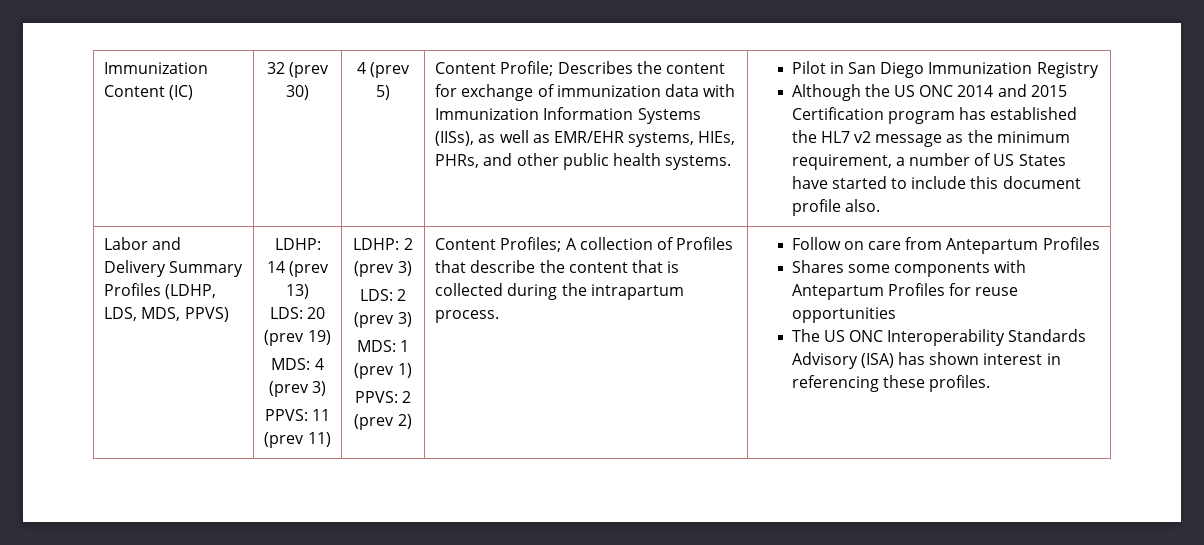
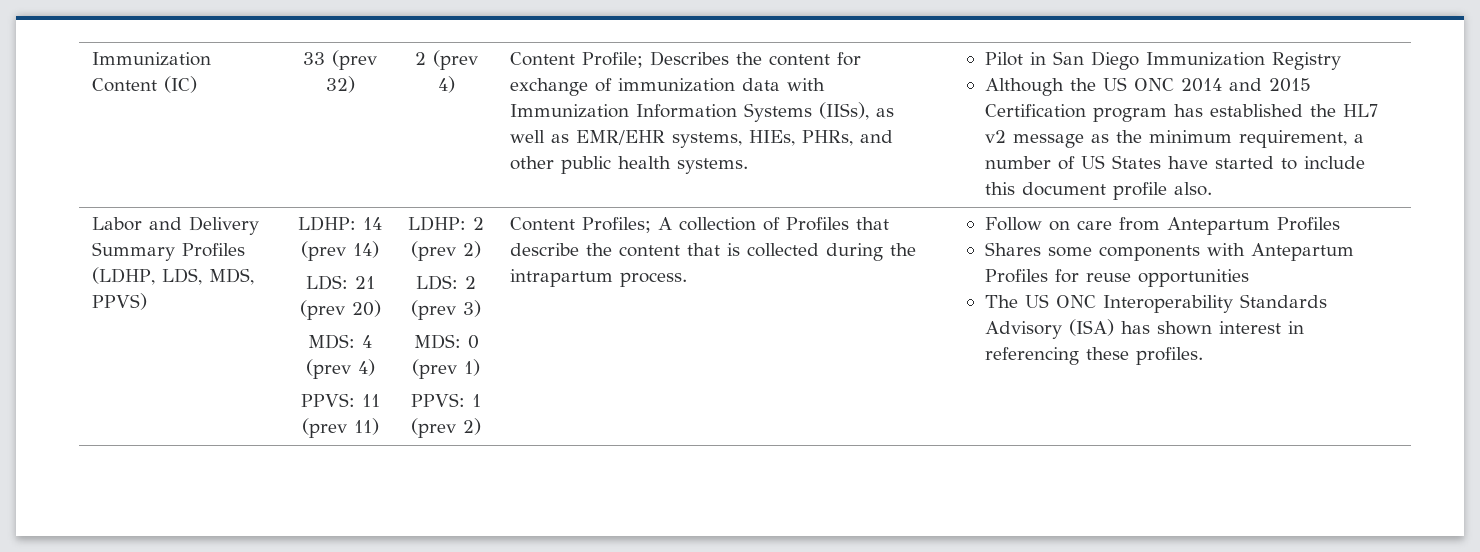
[266,62,330,78] [286,85,309,100] [356,62,411,78] [376,85,390,100] 32 (prev 30) | 4 (prev 5) -> [303,50,377,70] [325,76,355,93] [414,50,478,70] [437,76,455,93] 33 (prev 32) | 2 (prev 4)
[286,284,309,299] [269,307,326,319] [264,330,331,346] 13) // LDS: 20 (prev 19) -> [353,241,379,258] [305,275,375,290] [299,300,381,320] 14) // LDS: 21 (prev 20)
[312,381,327,396] 3) -> [357,359,375,376] 4)
[397,261,412,276] 3) -> [463,241,481,258] 2)
[400,340,410,352] 1 -> [467,335,479,349] 0
[402,391,412,403] 2 -> [472,394,481,407] 1

